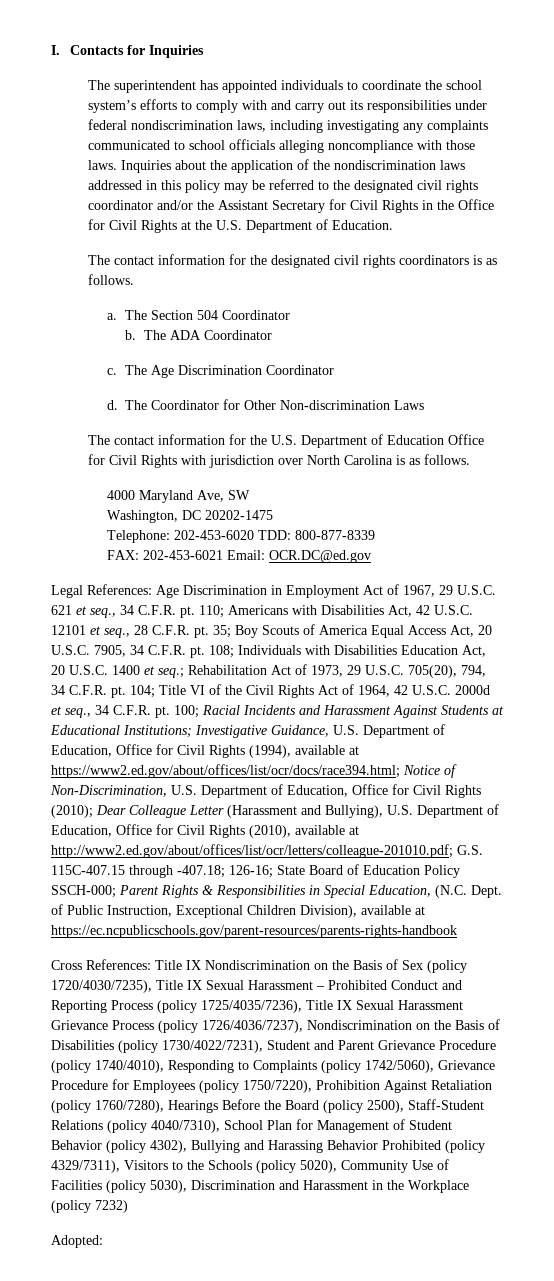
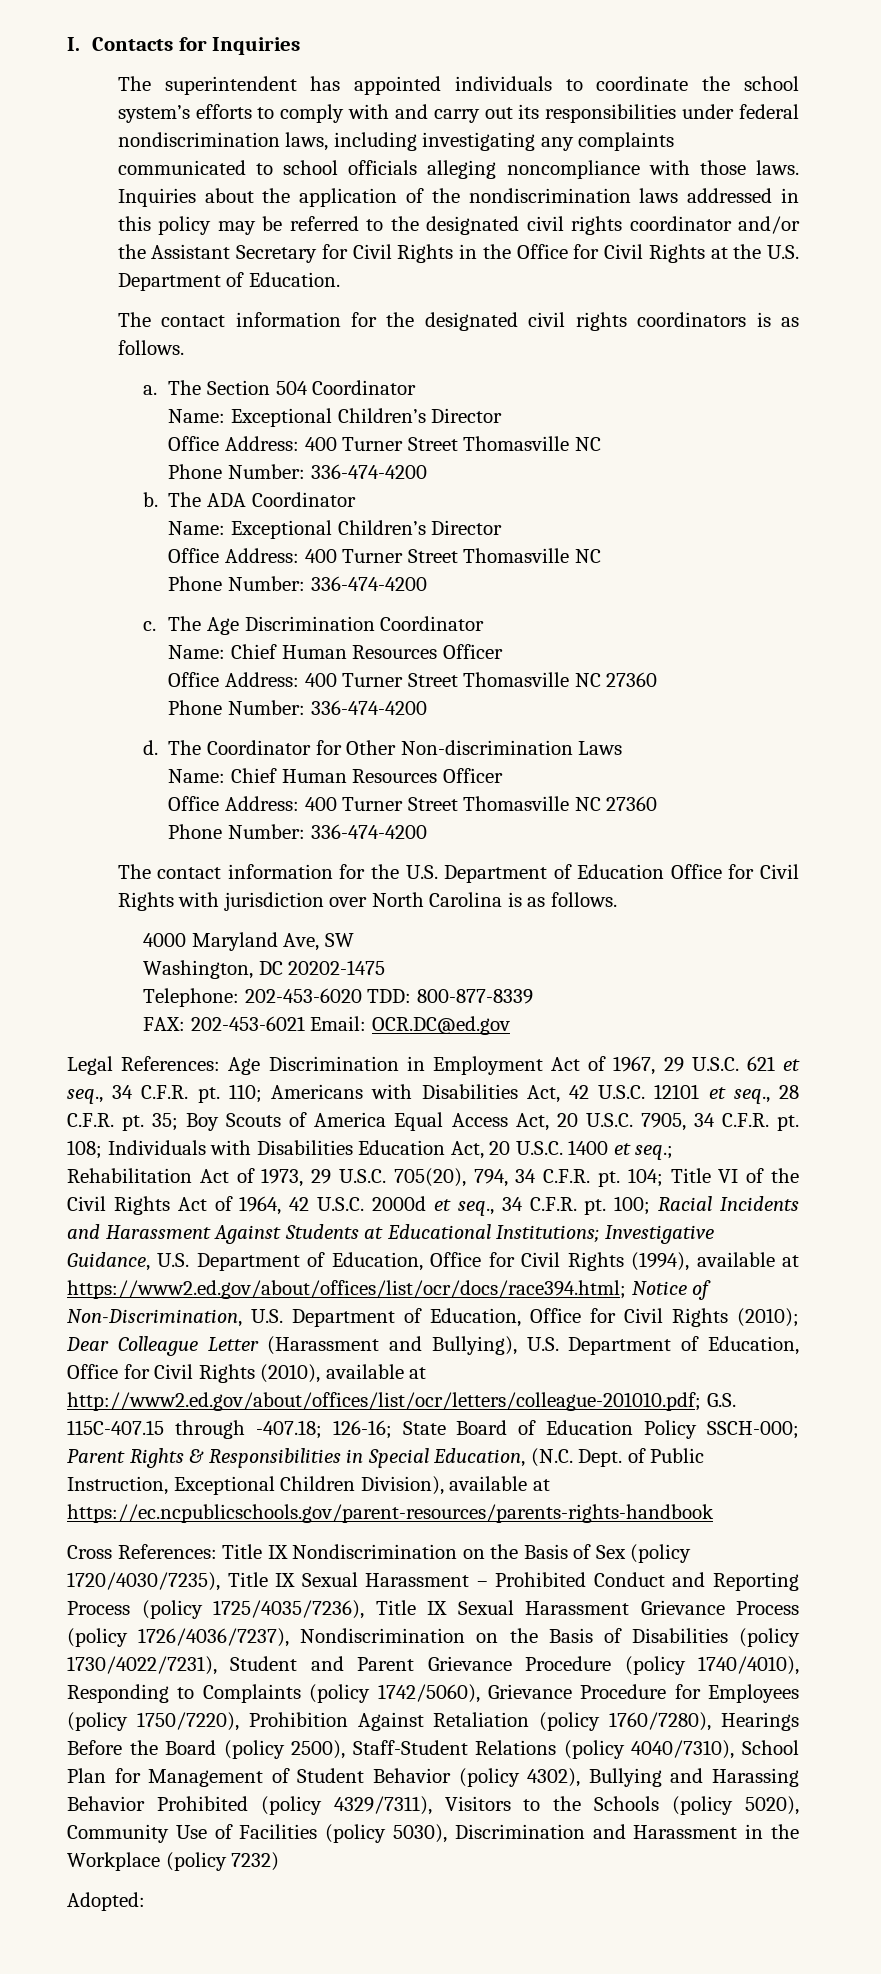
[125,330,272,340] b. The ADA Coordinator -> [168,408,503,427] [168,436,601,451] [168,464,427,479] [143,492,356,507] [168,520,503,539] [168,548,601,563] [168,576,427,591] Name: Exceptional Children’s Director // Office Address: 400 Turner Street Thomasville NC // Phone Number: 336-474-4200 // b. The ADA Coordinator // Name: Exceptional Children’s Director // Office Address: 400 Turner Street Thomasville NC // Phone Number: 336-474-4200
(335, 370) none -> [168,644,503,659] [168,672,658,687] [168,700,427,715] // Name: Chief Human Resources Officer // Office Address: 400 Turner Street Thomasville NC 27360 // Phone Number: 336-474-4200
(425, 405) none -> [168,768,503,783] [168,796,658,811] [168,824,427,839] // Name: Chief Human Resources Officer // Office Address: 400 Turner Street Thomasville NC 27360 // Phone Number: 336-474-4200

